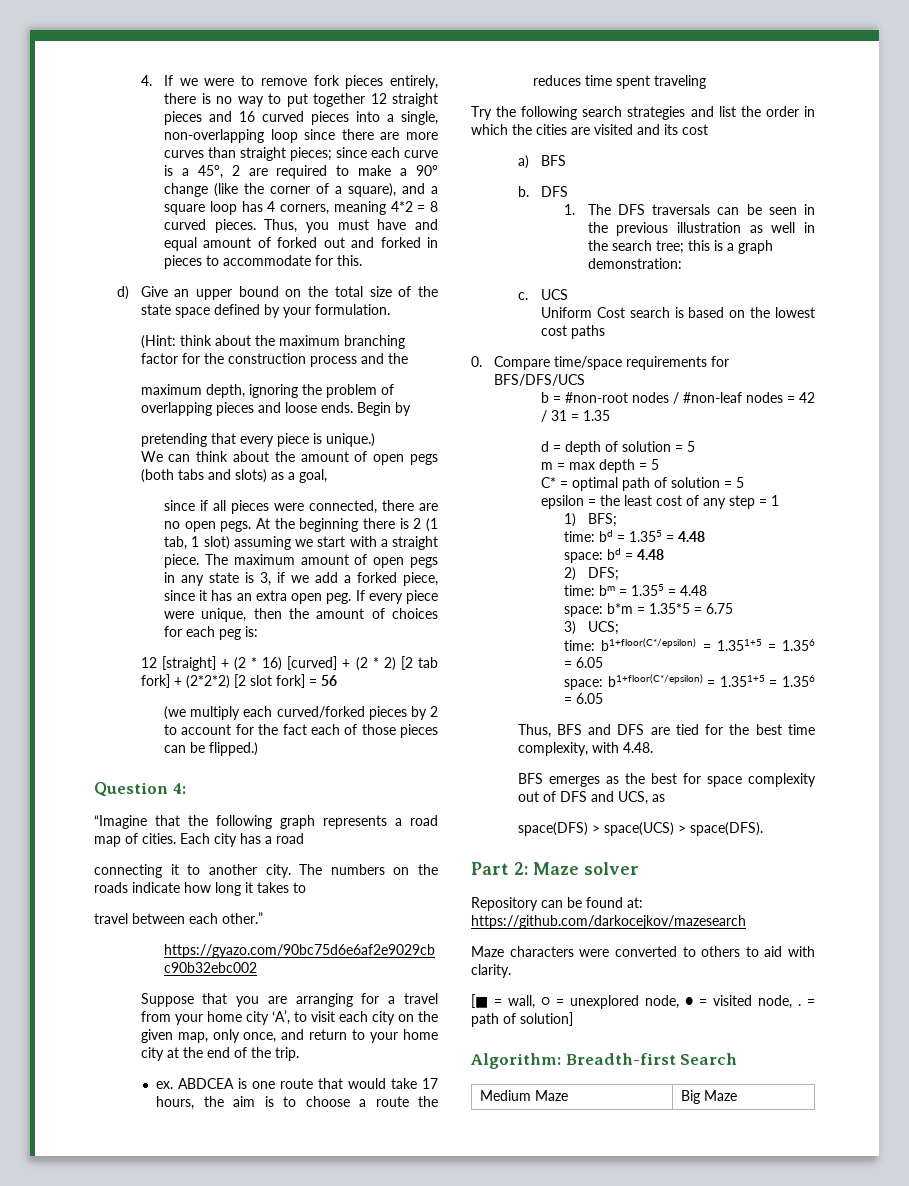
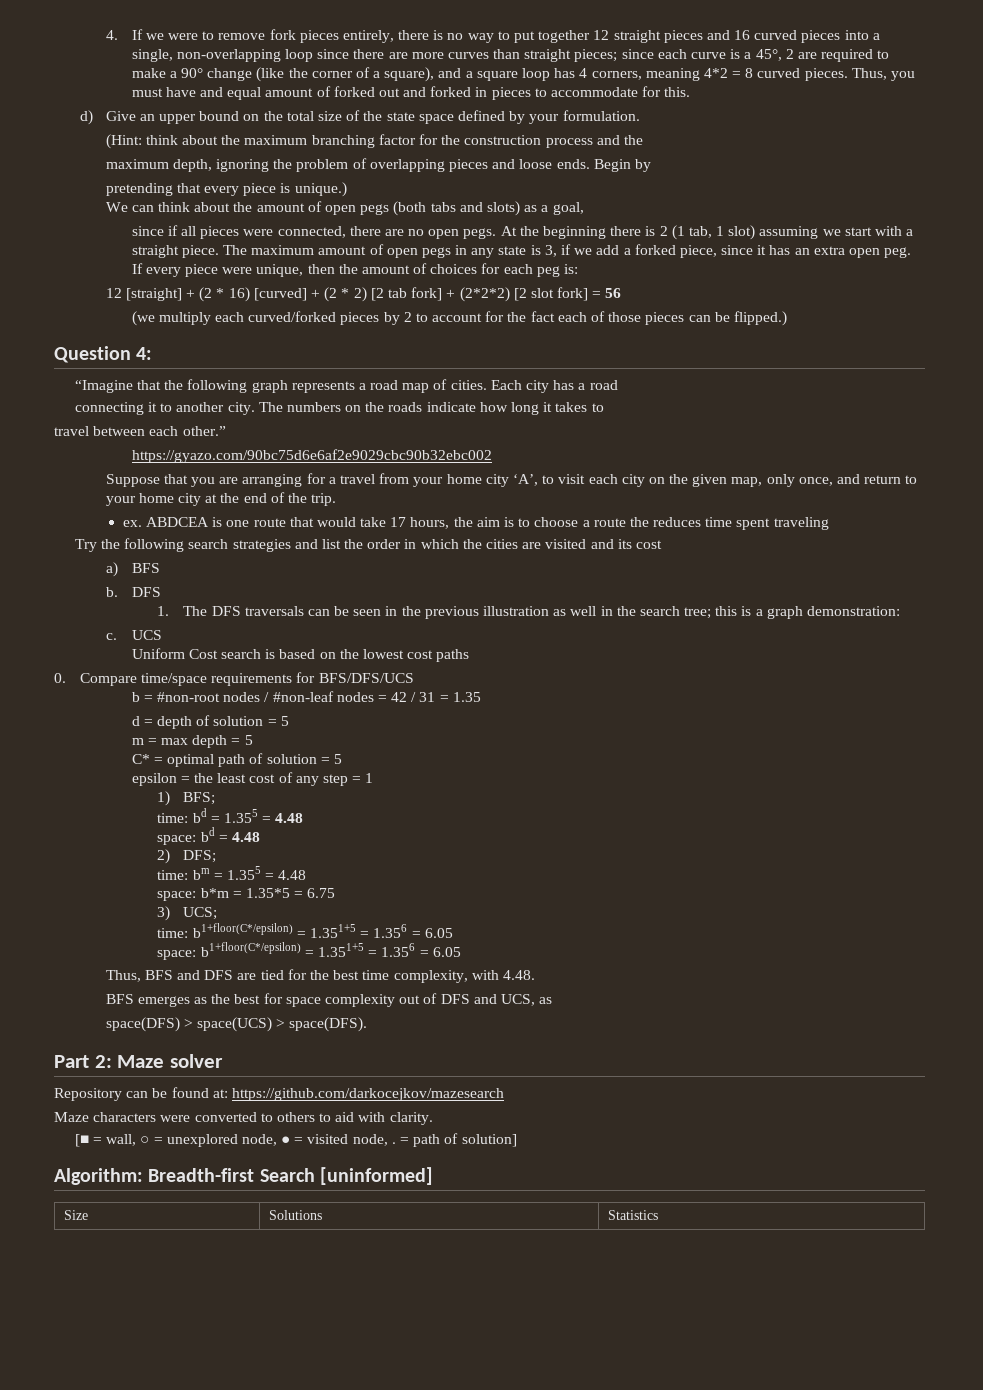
[479,1090,568,1101] [680,1090,737,1104] // Medium Maze | Big Maze -> [319,1167,433,1185] [63,1210,88,1220] [268,1210,322,1220] [607,1210,658,1220] [uninformed] // Size | Solutions | Statistics

